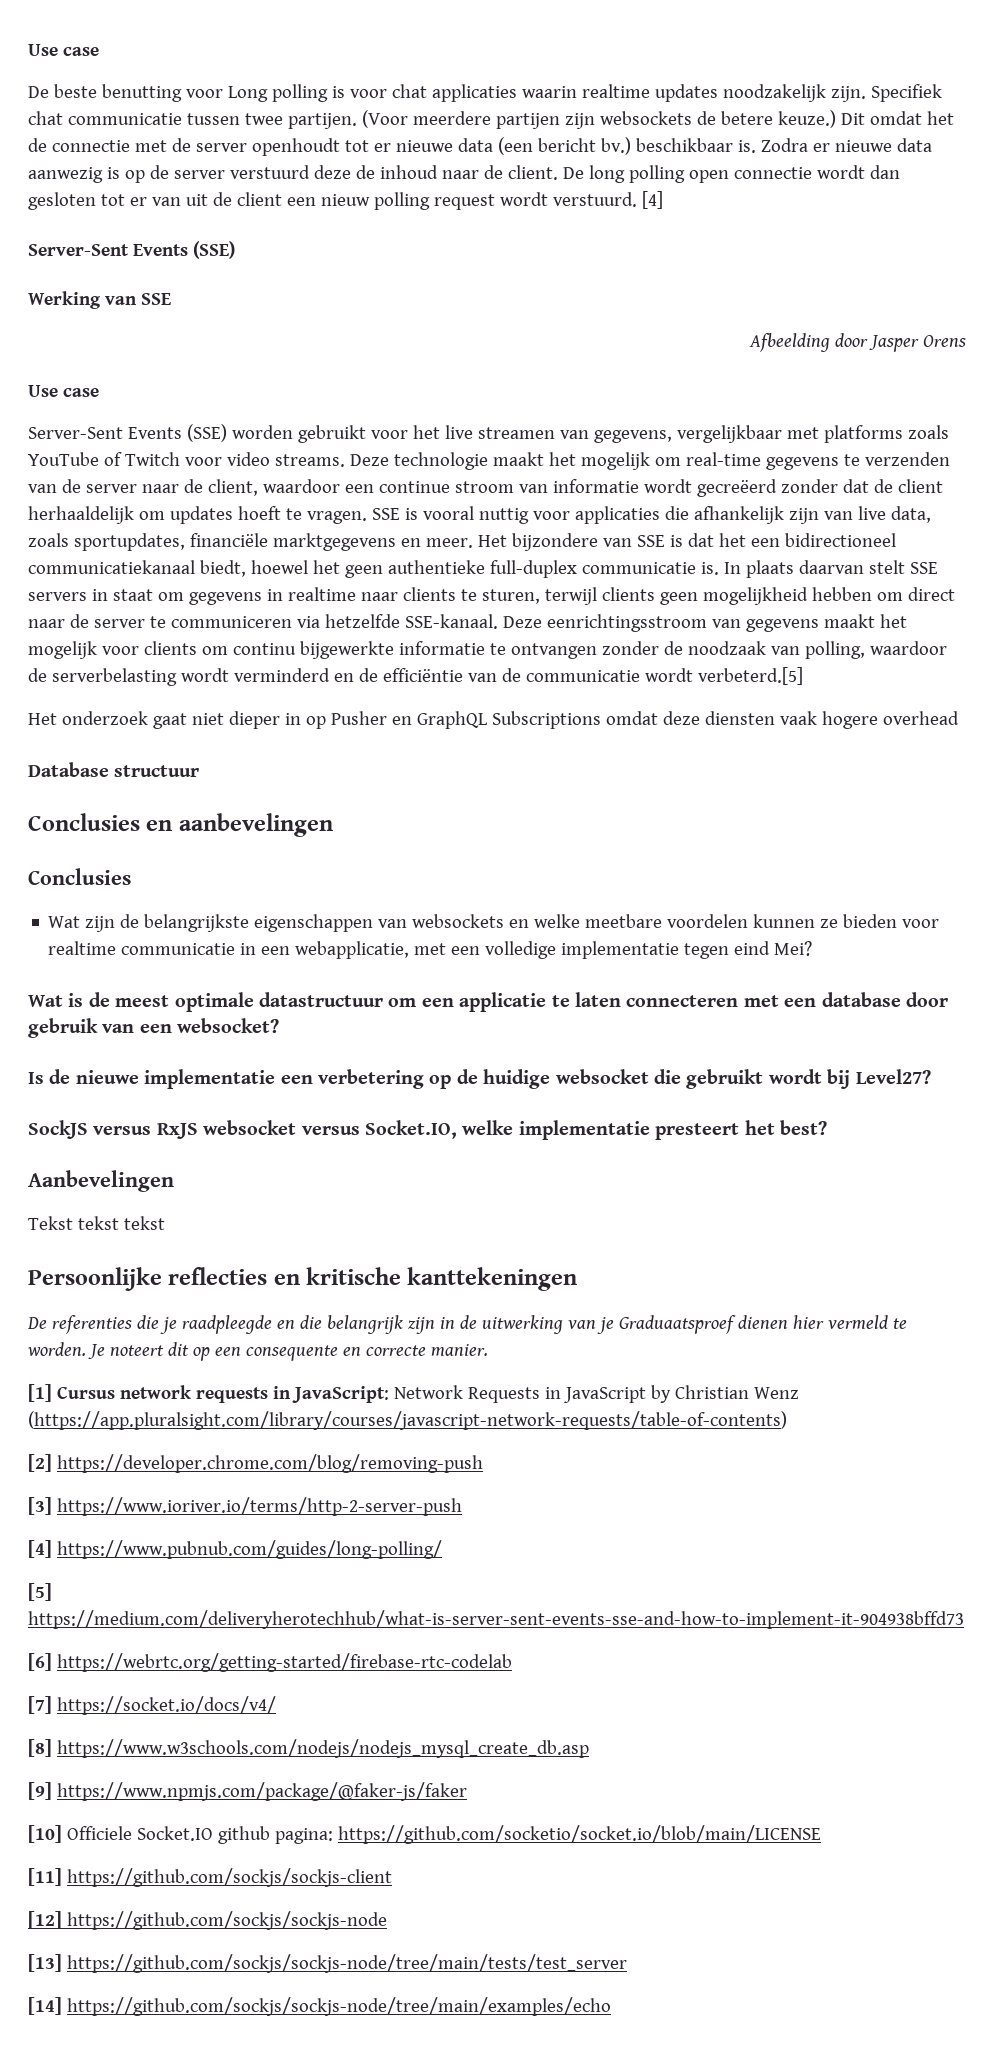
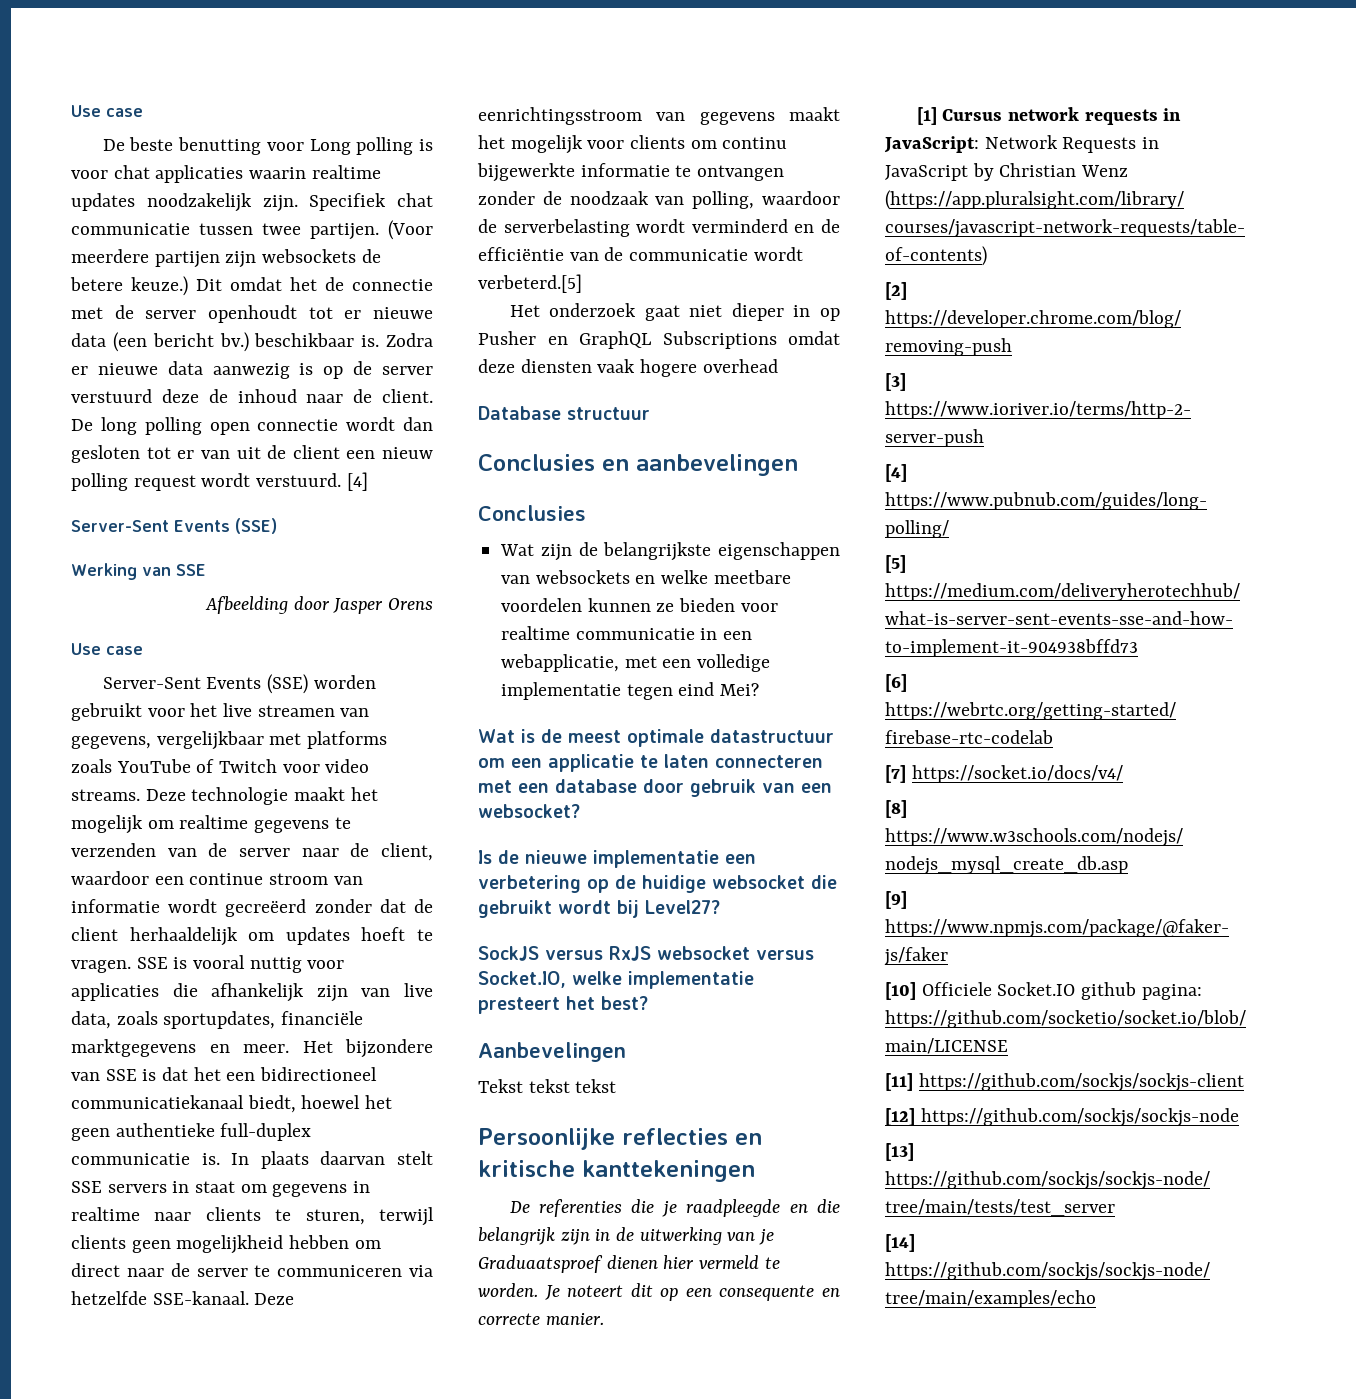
[685,452,761,466] real-time -> [179,815,249,829] realtime

